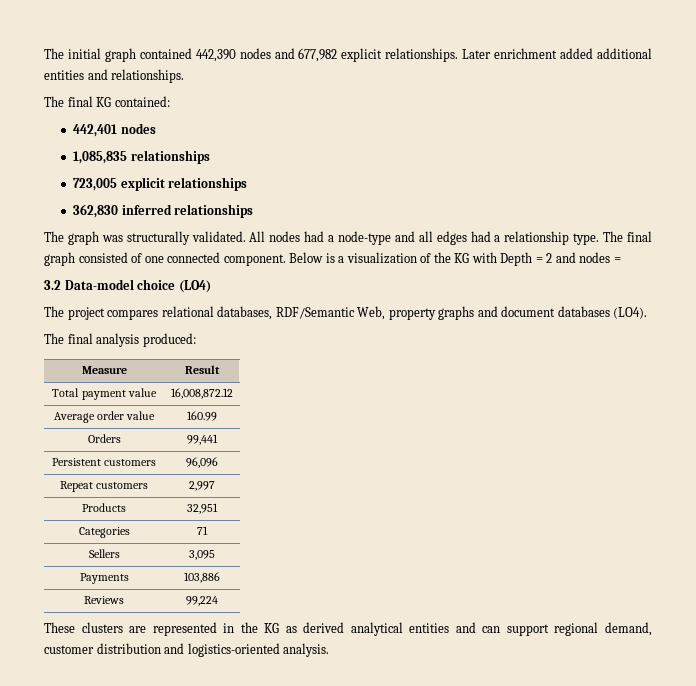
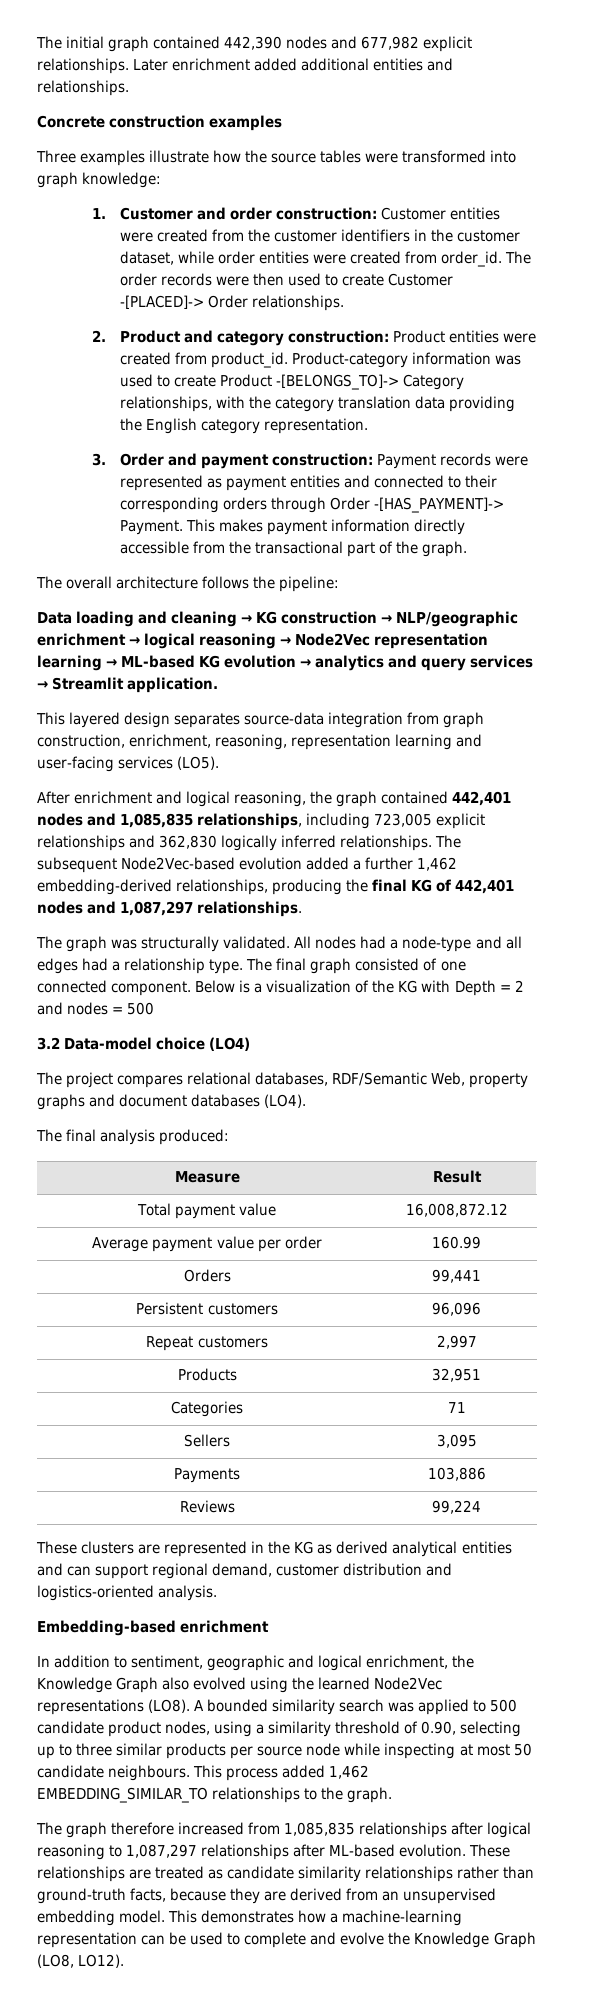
[44,96,170,107] [73,123,156,137] [73,150,210,164] [73,177,248,191] [73,204,254,218] The final KG contained: // 442,401 nodes // 1,085,835 relationships // 723,005 explicit relationships // 362,830 inferred relationships -> [37,115,283,131] [36,150,517,166] [37,172,162,188] [92,207,501,220] [119,229,521,242] [119,251,532,267] [119,273,454,286] [119,295,344,311] [92,330,537,346] [119,352,522,368] [119,374,465,390] [119,396,516,412] [119,418,369,434] [92,453,529,469] [119,475,498,491] [119,497,505,513] [119,519,466,535] [119,541,468,557] [36,576,340,592] [37,611,519,627] [37,633,489,649] [37,655,534,671] [37,677,219,693] [36,712,485,728] [37,734,483,750] [37,756,220,772] [37,791,512,807] [37,813,486,829] [37,835,462,851] [37,857,458,873] [37,879,515,895] [37,901,303,917] Concrete construction examples // Three examples illustrate how the source tables were transformed into graph knowledge: // 1. Customer and order construction: Customer entities were created from the customer identifiers in the customer dataset, while order entities were created from order_id. The order records were then used to create Customer -[PLACED]-> Order relationships. // 2. Product and category construction: Product entities were created from product_id. Product-category information was used to create Product -[BELONGS_TO]-> Category relationships, with the category translation data providing the English category representation. // 3. Order and payment construction: Payment records were represented as payment entities and connected to their corresponding orders through Order -[HAS_PAYMENT]-> Payment. This makes payment information directly accessible from the transactional part of the graph. // The overall architecture follows the pipeline: // Data loading and cleaning → KG construction → NLP/geographic enrichment → logical reasoning → Node2Vec representation learning → ML-based KG evolution → analytics and query services → Streamlit application. // This layered design separates source-data integration from graph construction, enrichment, reasoning, representation learning and user-facing services (LO5). // After enrichment and logical reasoning, the graph contained 442,401 nodes and 1,085,835 relationships, including 723,005 explicit relationships and 362,830 logically inferred relationships. The subsequent Node2Vec-based evolution added a further 1,462 embedding-derived relationships, producing the final KG of 442,401 nodes and 1,087,297 relationships.
(621, 260) none -> [127,1002,155,1015] 500
[97,411,156,420] order value -> [152,1236,322,1252] payment value per order
(330, 650) none -> [37,1620,270,1636] [37,1655,475,1671] [37,1677,443,1693] [37,1699,518,1715] [37,1721,522,1737] [37,1743,532,1759] [37,1765,370,1781] [37,1787,393,1803] [36,1822,532,1838] [37,1844,511,1860] [37,1866,535,1882] [37,1888,497,1904] [37,1910,463,1926] [37,1932,536,1948] [37,1954,125,1968] // Embedding-based enrichment // In addition to sentiment, geographic and logical enrichment, the Knowledge Graph also evolved using the learned Node2Vec representations (LO8). A bounded similarity search was applied to 500 candidate product nodes, using a similarity threshold of 0.90, selecting up to three similar products per source node while inspecting at most 50 candidate neighbours. This process added 1,462 EMBEDDING_SIMILAR_TO relationships to the graph. // The graph therefore increased from 1,085,835 relationships after logical reasoning to 1,087,297 relationships after ML-based evolution. These relationships are treated as candidate similarity relationships rather than ground-truth facts, because they are derived from an unsupervised embedding model. This demonstrates how a machine-learning representation can be used to complete and evolve the Knowledge Graph (LO8, LO12).

